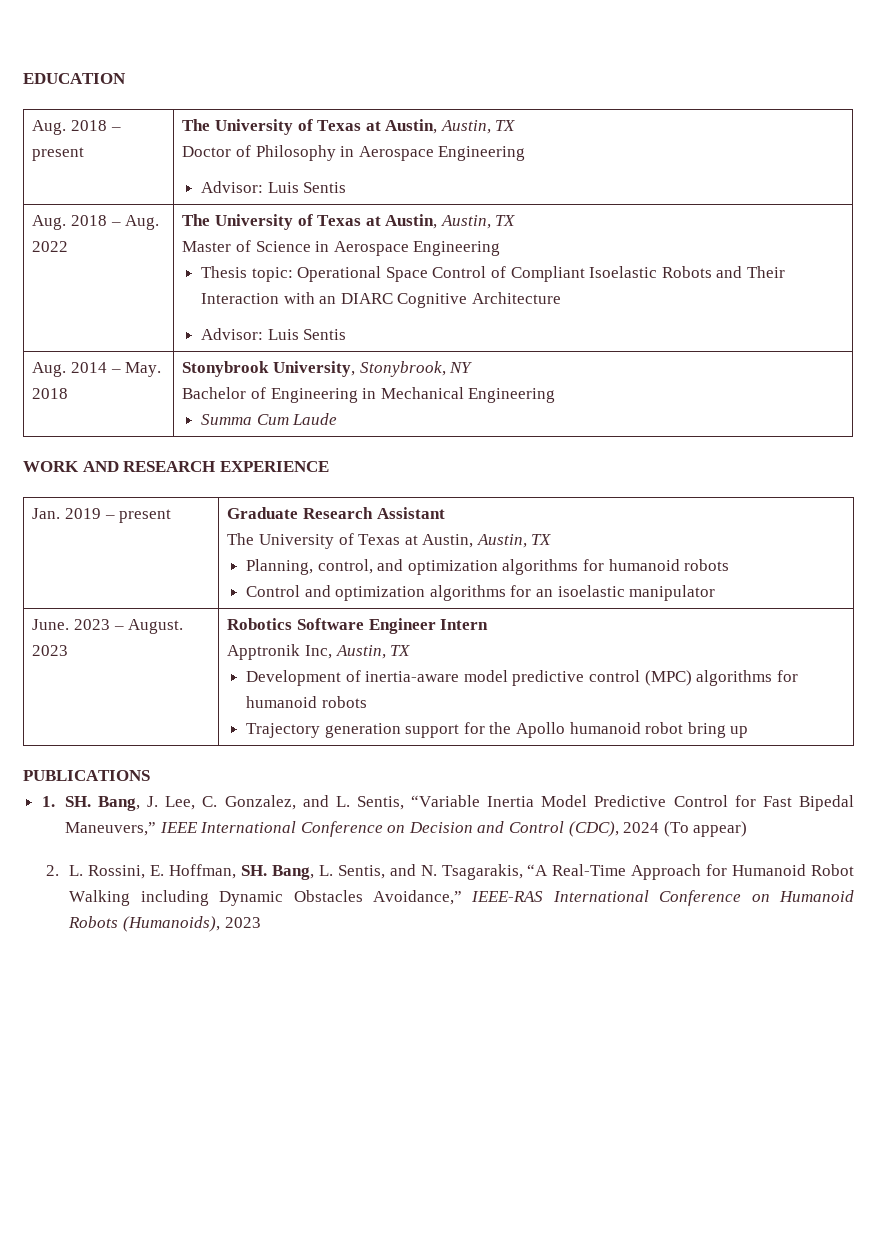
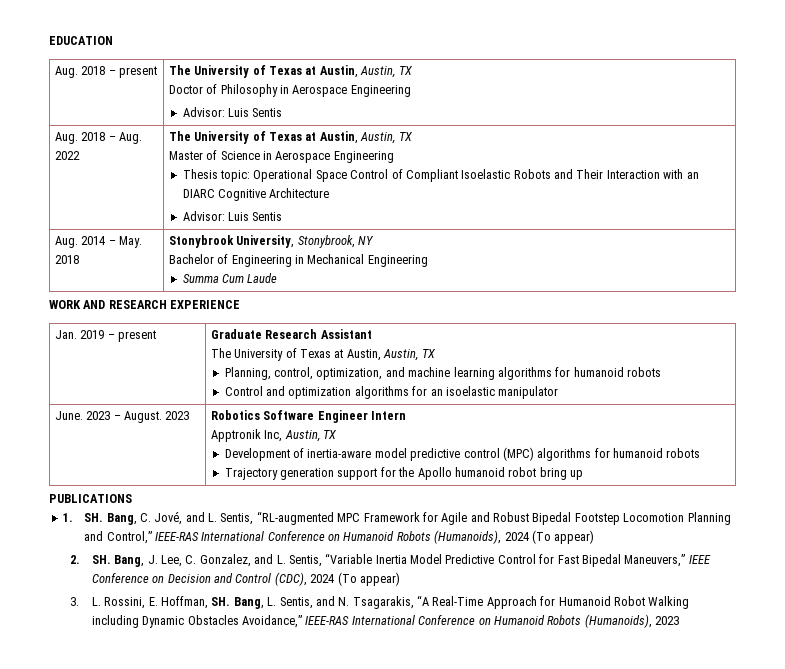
[377,559,498,575] and optimization -> [316,367,495,380] optimization, and machine learning
(141, 803) none -> [139,511,731,525] [84,530,595,544] [70,555,145,567] C. Jové, and L. Sentis, “RL-augmented MPC Framework for Agile and Robust Bipedal Footstep Locomotion Planning and Control,” IEEE-RAS International Conference on Humanoid Robots (Humanoids), 2024 (To appear) // 2. SH. Bang,
[200,821,297,833] International -> (711, 559) none
[46,865,60,876] 2. -> [70,597,80,606] 3.

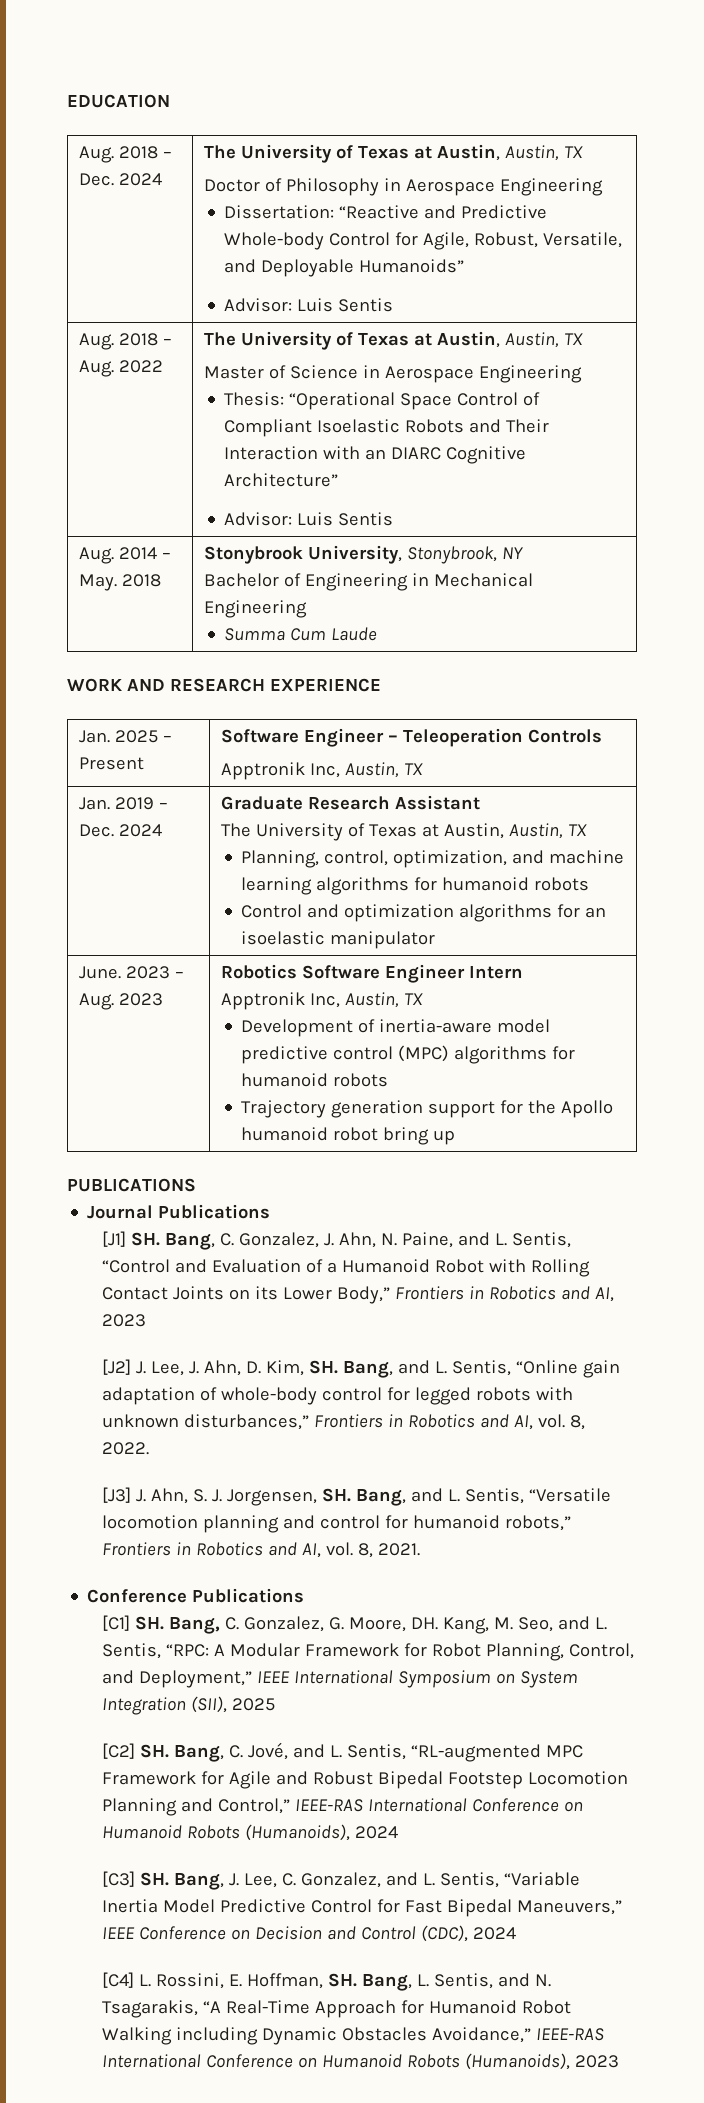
[119,66,158,78] present -> [79,173,163,186] Dec. 2024
(411, 91) none -> [224,205,548,219] [224,232,623,250] [224,259,465,277] // Dissertation: “Reactive and Predictive Whole-body Control for Agile, Robust, Versatile, and Deployable Humanoids”
[182,169,313,182] Thesis topic: Operational -> [224,392,396,410] Thesis: “Operational
[269,188,330,198] Architecture -> [224,473,339,487] Architecture”
(241, 304) none -> [79,730,173,743] [79,757,145,770] [221,728,603,747] [221,762,424,780] // Jan. 2025 – Present | Software Engineer – Teleoperation Controls // Apptronik Inc, Austin, TX
[118,330,157,342] present -> [79,824,163,837] Dec. 2024
[124,411,163,423] August. -> [79,993,115,1010] Aug.
[62,513,73,522] 1. -> [87,1204,271,1219] [102,1231,572,1250] [102,1259,591,1277] [102,1286,615,1304] [102,1314,147,1327] [102,1359,621,1378] [102,1387,574,1405] [102,1414,586,1430] [102,1442,150,1455] [102,1487,612,1506] [102,1515,572,1533] [102,1542,421,1558] [87,1588,305,1603] [102,1615,608,1634] [102,1643,635,1661] [102,1670,579,1688] [102,1696,276,1715] [102,1743,136,1759] Journal Publications // [J1] SH. Bang, C. Gonzalez, J. Ahn, N. Paine, and L. Sentis, “Control and Evaluation of a Humanoid Robot with Rolling Contact Joints on its Lower Body,” Frontiers in Robotics and AI, 2023 // [J2] J. Lee, J. Ahn, D. Kim, SH. Bang, and L. Sentis, “Online gain adaptation of whole-body control for legged robots with unknown disturbances,” Frontiers in Robotics and AI, vol. 8, 2022. // [J3] J. Ahn, S. J. Jorgensen, SH. Bang, and L. Sentis, “Versatile locomotion planning and control for humanoid robots,” Frontiers in Robotics and AI, vol. 8, 2021. // Conference Publications // [C1] SH. Bang, C. Gonzalez, G. Moore, DH. Kang, M. Seo, and L. Sentis, “RPC: A Modular Framework for Robot Planning, Control, and Deployment,” IEEE International Symposium on System Integration (SII), 2025 // [C2]
[531,530,595,544] [70,555,81,564] (To appear) // 2. -> [102,1871,136,1887] // [C3]
[337,572,400,586] [70,597,80,606] (To appear) // 3. -> [102,1972,135,1988] // [C4]

